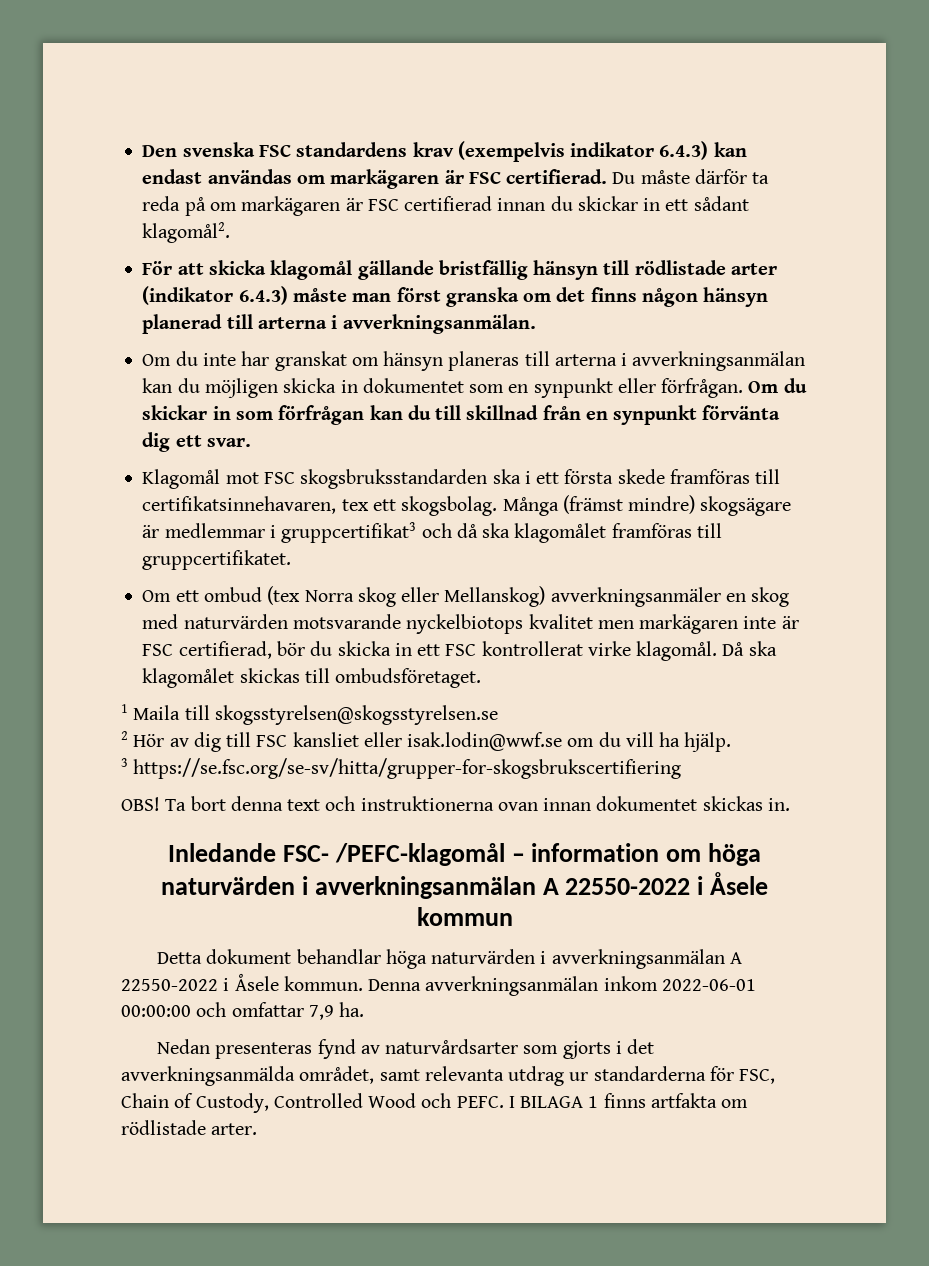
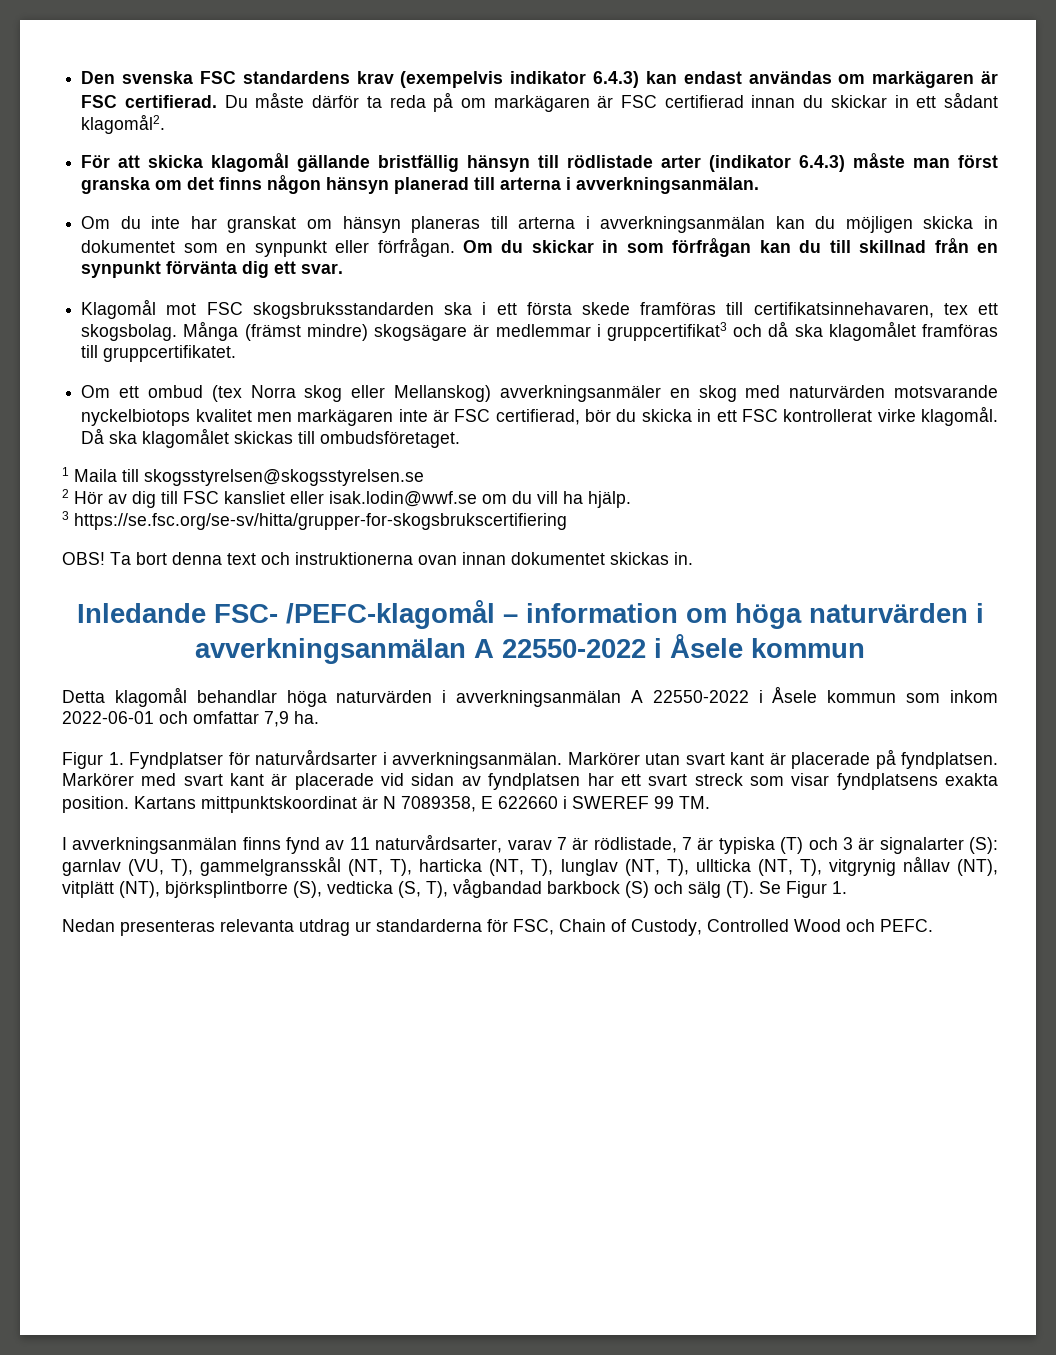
[206,949,292,964] dokument -> [114,687,187,707] klagomål
[283,976,599,996] kommun. Denna avverkningsanmälan -> [827,690,941,703] kommun som
[121,1005,191,1017] 00:00:00 -> (154, 717) none
[156,1039,655,1059] [121,1066,420,1086] Nedan presenteras fynd av naturvårdsarter som gjorts i det avverkningsanmälda området, samt -> [62,749,998,769] [62,773,999,790] [62,796,710,813] [62,834,998,854] [62,856,998,876] [62,878,847,898] [62,919,215,936] Figur 1. Fyndplatser för naturvårdsarter i avverkningsanmälan. Markörer utan svart kant är placerade på fyndplatsen. Markörer med svart kant är placerade vid sidan av fyndplatsen har ett svart streck som visar fyndplatsens exakta position. Kartans mittpunktskoordinat är N 7089358, E 622660 i SWEREF 99 TM. // I avverkningsanmälan finns fynd av 11 naturvårdsarter, varav 7 är rödlistade, 7 är typiska (T) och 3 är signalarter (S): garnlav (VU, T), gammelgransskål (NT, T), harticka (NT, T), lunglav (NT, T), ullticka (NT, T), vitgrynig nållav (NT), vitplätt (NT), björksplintborre (S), vedticka (S, T), vågbandad barkbock (S) och sälg (T). Se Figur 1. // Nedan presenteras
[508,1093,749,1108] [121,1120,258,1135] I BILAGA 1 finns artfakta om rödlistade arter. -> (933, 925) none

